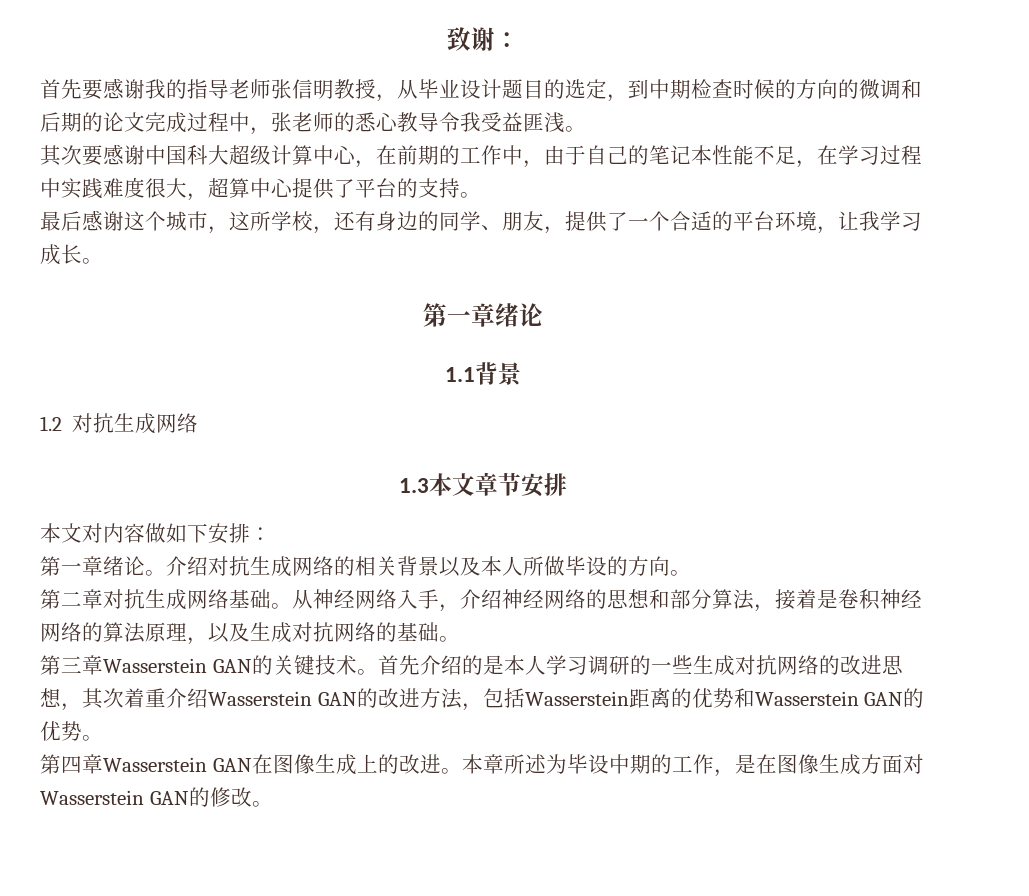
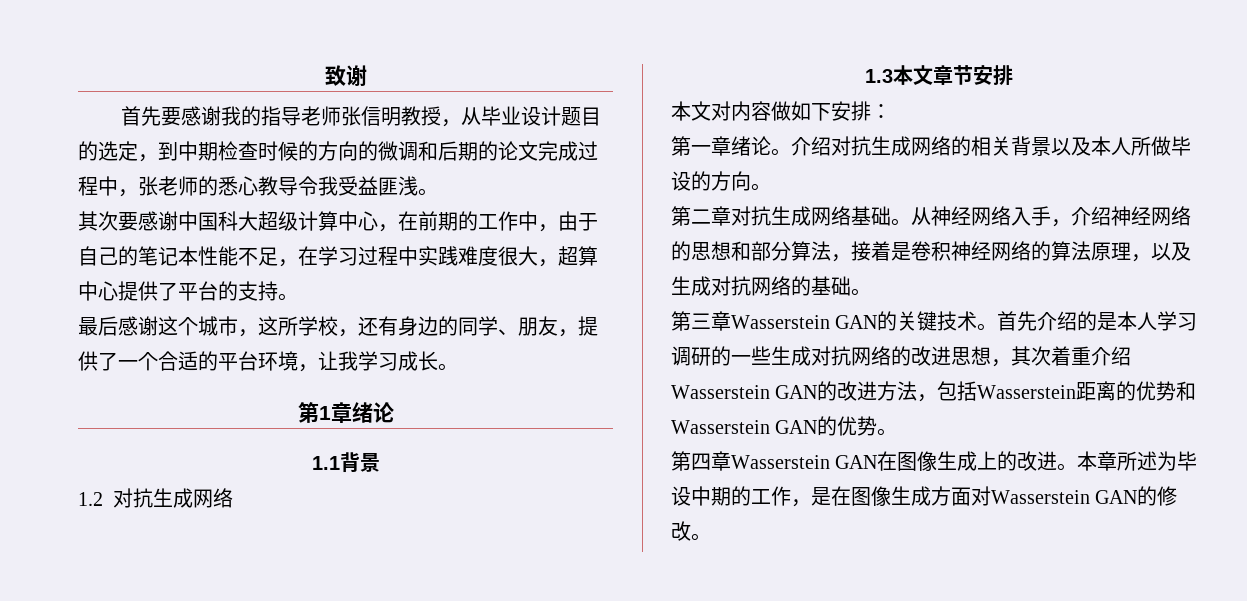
[495,32,519,48] ： -> (367, 75) none
[447,311,471,324] 一 -> [318,406,331,420] 1

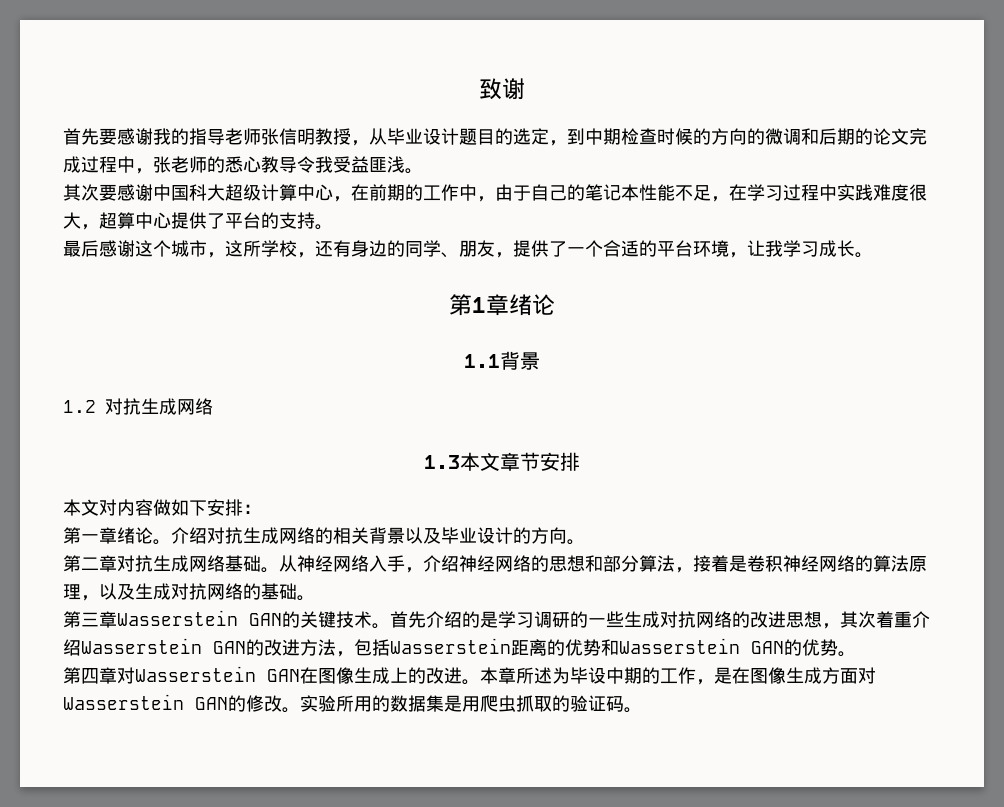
[1091,136,1191,156] [671,171,691,191] 本人所做毕设 -> [441,527,513,544] 毕业设计
[1117,311,1158,331] 本人 -> (498, 619) none
(731, 461) none -> [117,667,135,684] 对
(711, 537) none -> [300,695,642,713] 实验所用的数据集是用爬虫抓取的验证码。

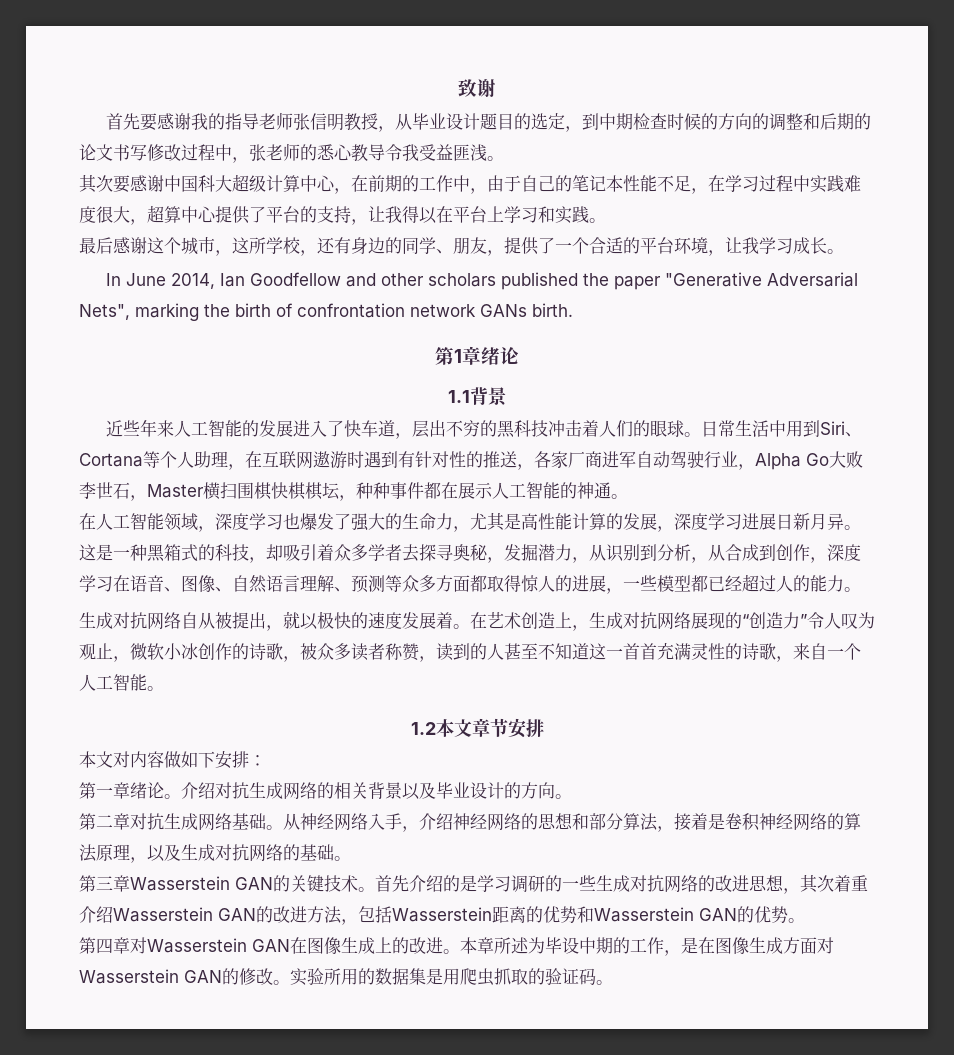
[765,128,801,145] 微调 -> [769,113,804,131] 调整
[909,128,927,145] [63,156,81,173] 完成 -> [113,144,181,161] 书写修改
(315, 220) none -> [351,206,589,225] ，让我得以在平台上学习和实践
(873, 255) none -> [106,272,859,290] [79,303,573,321] // In June 2014, Ian Goodfellow and other scholars published the paper "Generative Adversarial Nets", marking the birth of confrontation network GANs birth.
[63,398,213,415] [424,455,460,469] 1.2对抗生成网络 // 1.3 -> [106,419,863,439] [79,451,863,470] [79,482,628,501] [79,512,861,532] [79,544,861,563] [79,574,861,594] [79,611,875,631] [79,642,861,662] [79,674,164,691] [410,722,436,735] 近些年来人工智能的发展进入了快车道，层出不穷的黑科技冲击着人们的眼球。日常生活中用到Siri、Cortana等个人助理，在互联网遨游时遇到有针对性的推送，各家厂商进军自动驾驶行业，Alpha Go大败李世石，Master横扫围棋快棋棋坛，种种事件都在展示人工智能的神通。 // 在人工智能领域，深度学习也爆发了强大的生命力，尤其是高性能计算的发展，深度学习进展日新月异。这是一种黑箱式的科技，却吸引着众多学者去探寻奥秘，发掘潜力，从识别到分析，从合成到创作，深度学习在语音、图像、自然语言理解、预测等众多方面都取得惊人的进展，一些模型都已经超过人的能力。 // 生成对抗网络自从被提出，就以极快的速度发展着。在艺术创造上，生成对抗网络展现的“创造力”令人叹为观止，微软小冰创作的诗歌，被众多读者称赞，读到的人甚至不知道这一首首充满灵性的诗歌，来自一个人工智能。 // 1.2

